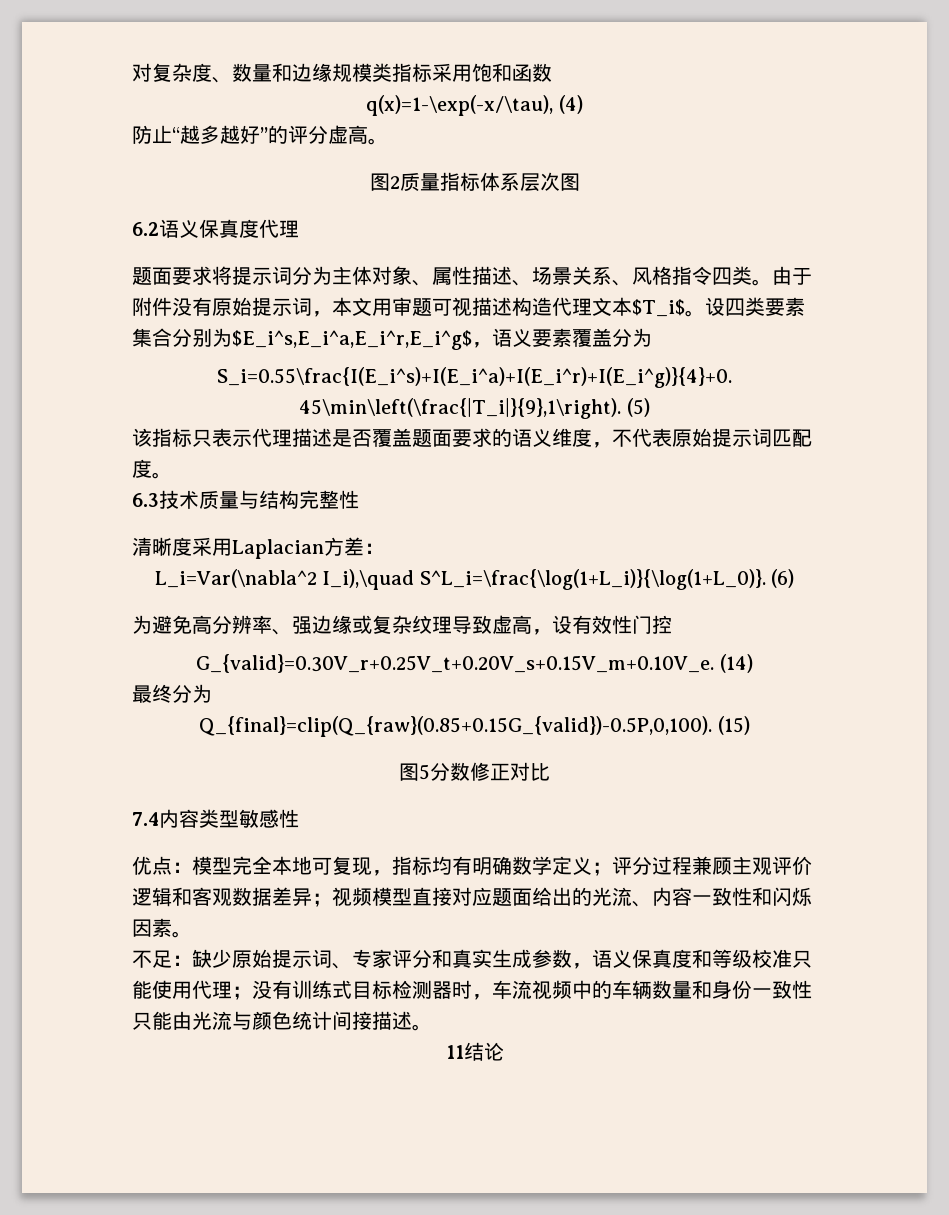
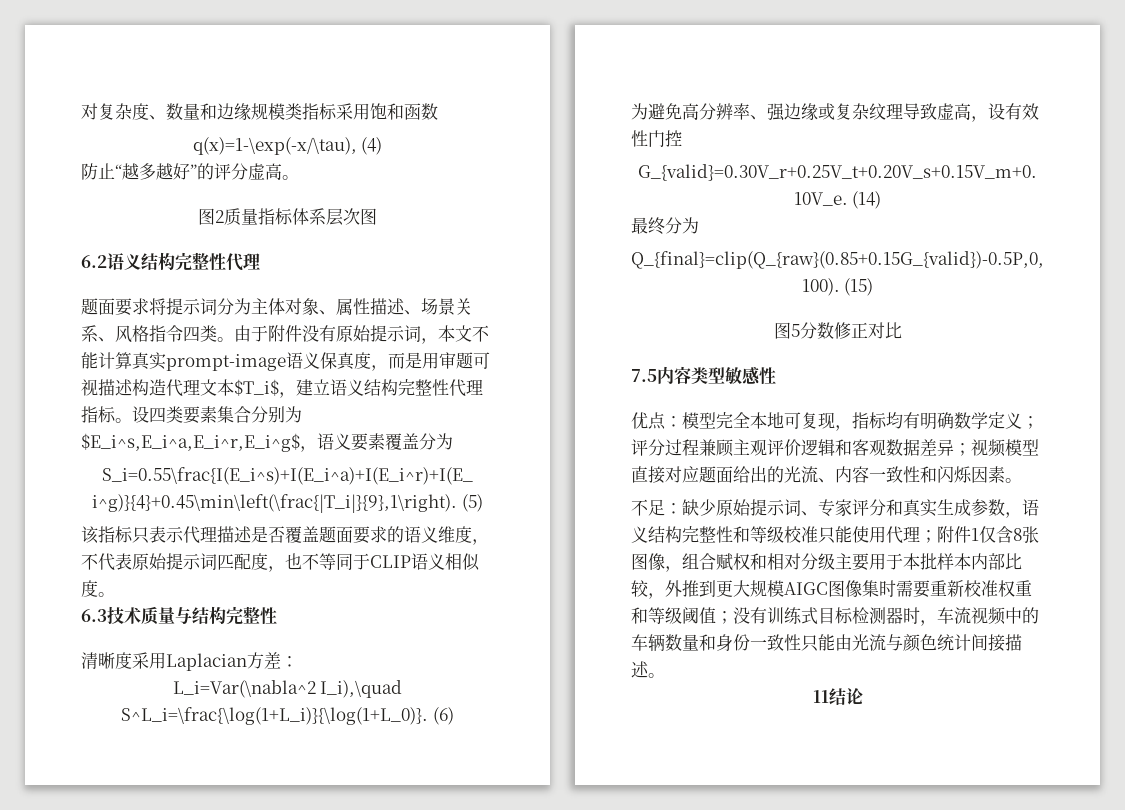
[199,219,259,238] 保真度 -> [141,252,226,271] 结构完整性
(372, 306) none -> [472,325,489,342] [81,352,422,371] 不能计算真实prompt-image语义保真度，而是
(685, 308) none -> [279,379,483,398] [81,406,116,423] ，建立语义结构完整性代理指标
(152, 468) none -> [268,553,480,572] [81,580,98,597] ，也不等同于CLIP语义相似度
[132,812,159,826] 7.4 -> [631,369,657,382] 7.5
[632,949,692,968] 保真度 -> [648,526,733,543] 结构完整性
(252, 993) none -> [937,526,1039,543] [631,553,1022,572] [631,580,1032,599] [631,607,733,624] 附件1仅含8张图像，组合赋权和相对分级主要用于本批样本内部比较，外推到更大规模AIGC图像集时需要重新校准权重和等级阈值；

